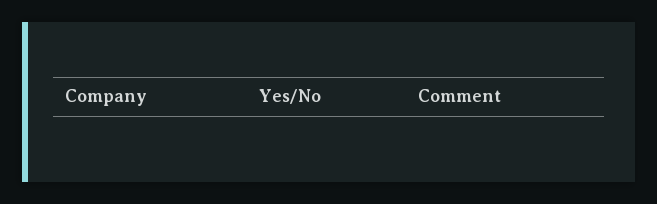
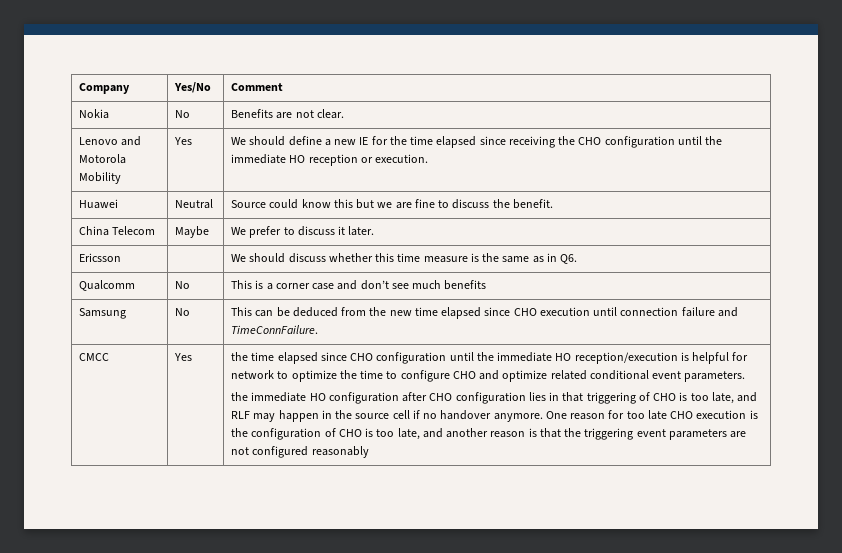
(501, 95) none -> [79,109,110,119] [175,110,191,118] [231,109,344,119] [79,136,142,146] [79,154,127,164] [79,172,122,184] [174,137,193,145] [231,136,723,148] [231,154,429,166] [79,199,119,209] [175,199,214,209] [231,199,553,209] [79,226,156,236] [175,226,210,238] [231,226,375,238] [79,253,122,262] [231,253,578,264] [79,280,136,291] [175,281,191,289] [231,280,487,290] [79,308,127,319] [175,308,191,316] [231,307,738,319] [231,325,319,334] [79,353,110,361] [174,353,193,361] [231,352,749,364] [231,370,746,382] [231,392,758,404] [231,410,758,422] [231,428,747,440] [231,446,369,458] // Nokia | No | Benefits are not clear. // Lenovo and Motorola Mobility | Yes | We should define a new IE for the time elapsed since receiving the CHO configuration until the immediate HO reception or execution. // Huawei | Neutral | Source could know this but we are fine to discuss the benefit. // China Telecom | Maybe | We prefer to discuss it later. // Ericsson | | We should discuss whether this time measure is the same as in Q6. // Qualcomm | No | This is a corner case and don’t see much benefits // Samsung | No | This can be deduced from the new time elapsed since CHO execution until connection failure and TimeConnFailure. // CMCC | Yes | the time elapsed since CHO configuration until the immediate HO reception/execution is helpful for network to optimize the time to configure CHO and optimize related conditional event parameters. // the immediate HO configuration after CHO configuration lies in that triggering of CHO is too late, and RLF may happen in the source cell if no handover anymore. One reason for too late CHO execution is the configuration of CHO is too late, and another reason is that the triggering event parameters are not configured reasonably

